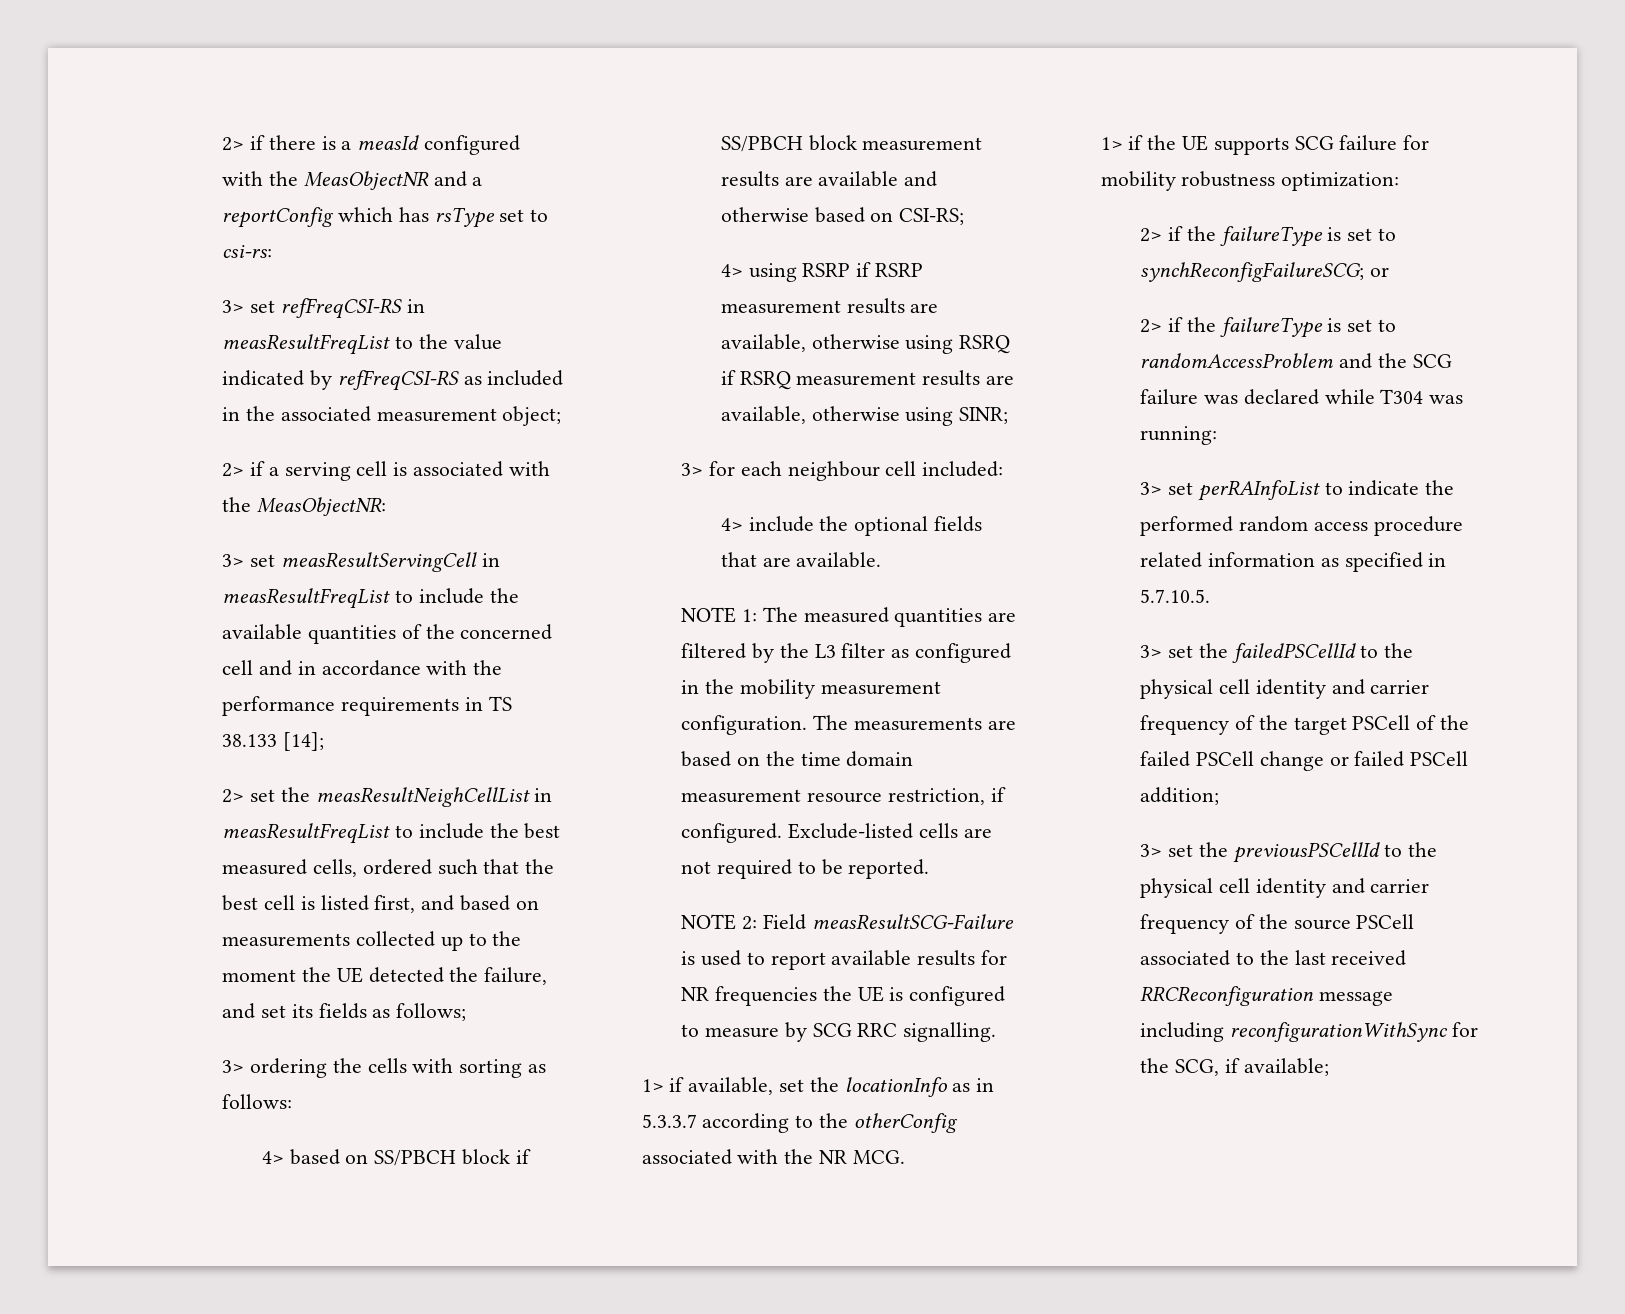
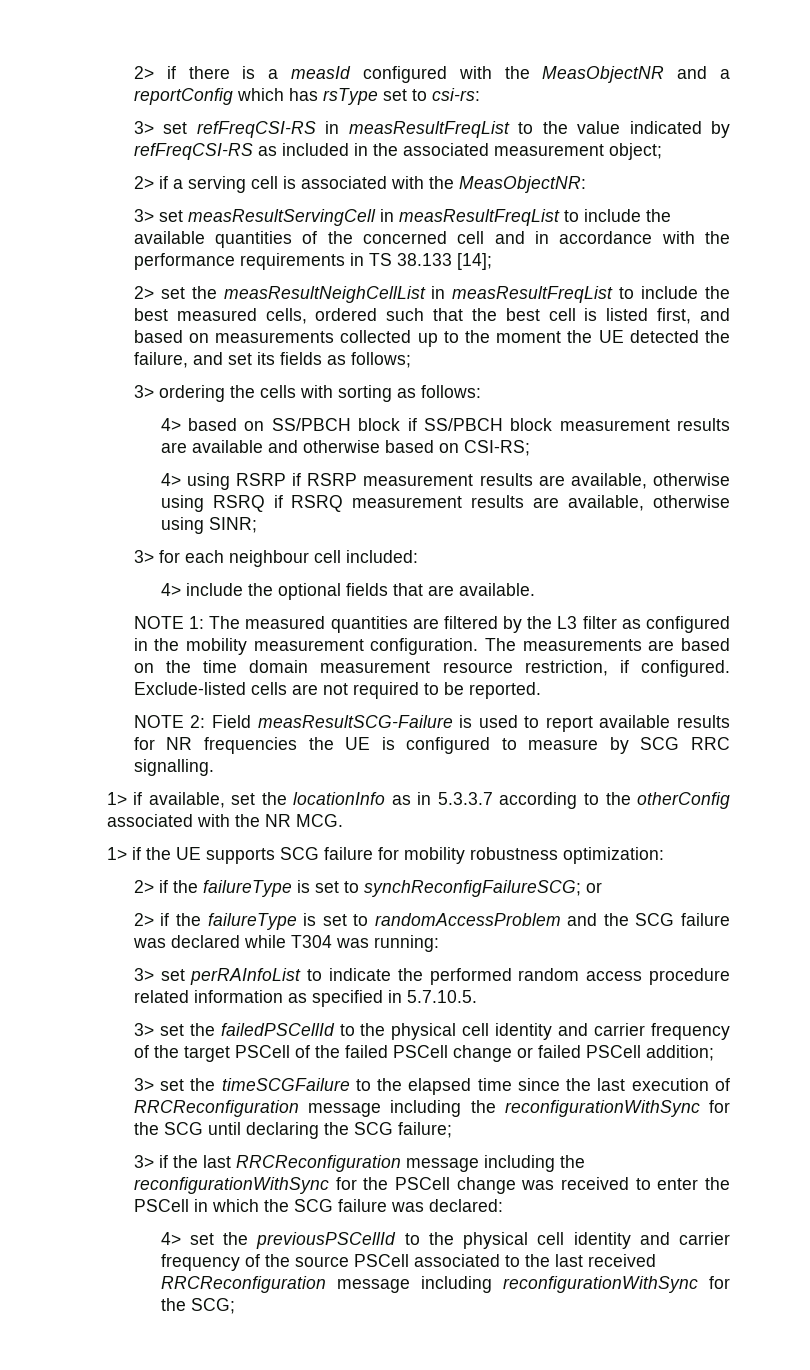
(1228, 849) none -> [221,1078,730,1095] [133,1100,730,1117] [133,1122,452,1139] [133,1155,585,1172] [133,1177,731,1194] [133,1199,503,1212] [160,1232,249,1245] timeSCGFailure to the elapsed time since the last execution of RRCReconfiguration message including the reconfigurationWithSync for the SCG until declaring the SCG failure; // 3> if the last RRCReconfiguration message including the reconfigurationWithSync for the PSCell change was received to enter the PSCell in which the SCG failure was declared: // 4> set the
[1175,1058,1329,1076] SCG, if available; -> [190,1298,235,1314] SCG;

